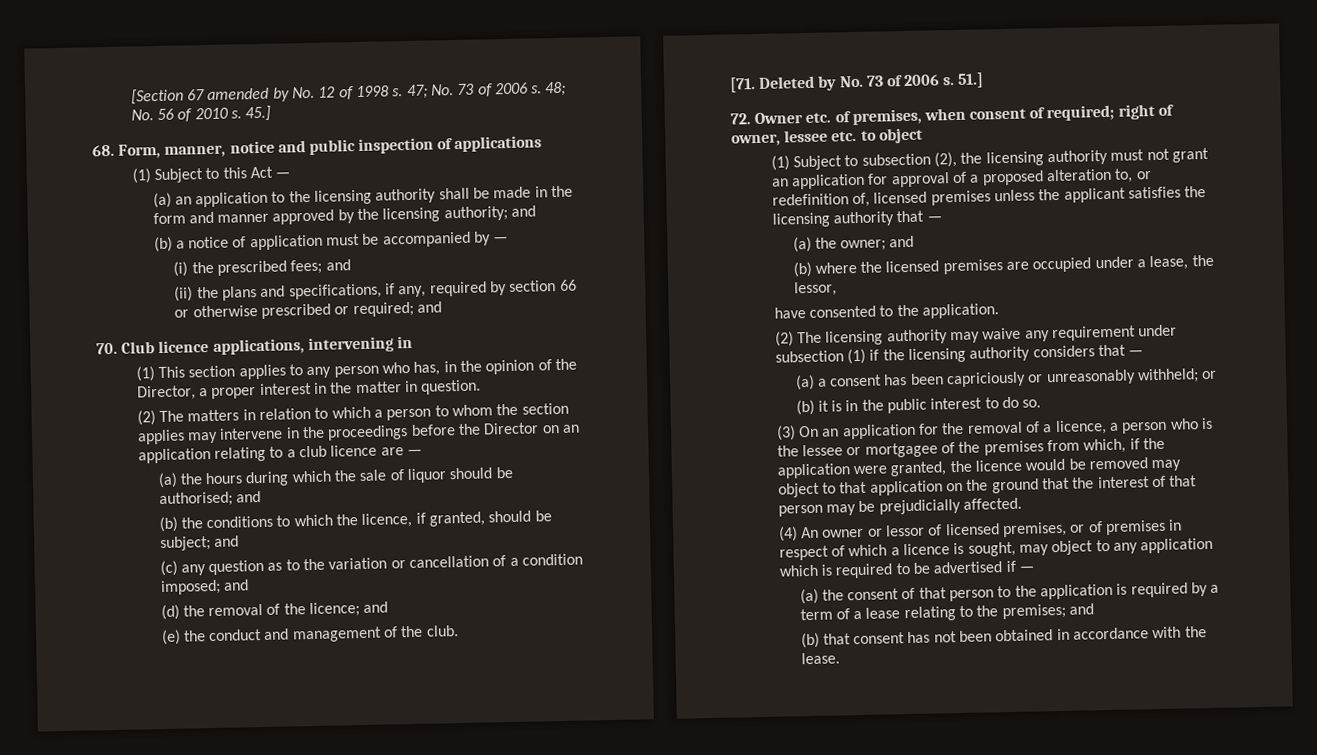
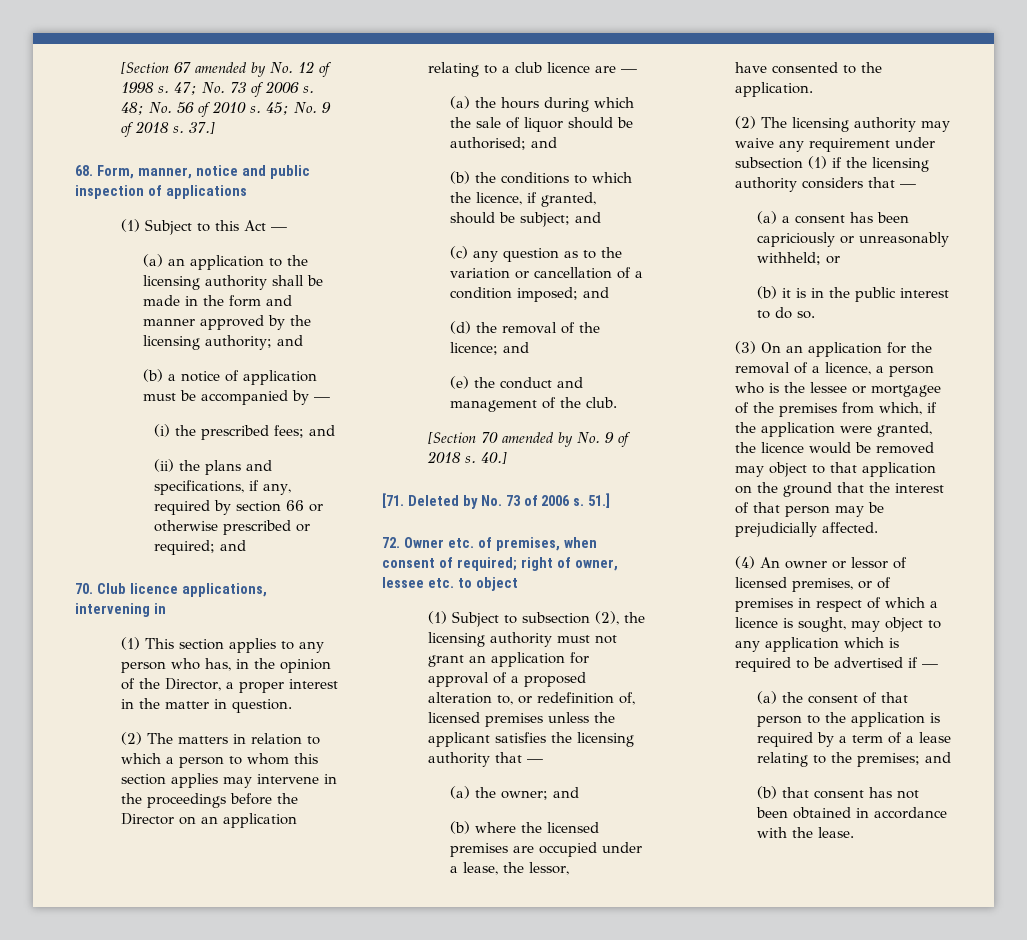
[245,105,272,122] 45.] -> [265,102,331,115] [120,121,215,137] 45; No. 9 of 2018 s. 37.]
[496,403,519,416] the -> [293,753,318,764] this
(459, 631) none -> [427,432,630,447] [426,451,507,464] // [Section 70 amended by No. 9 of 2018 s. 40.]

